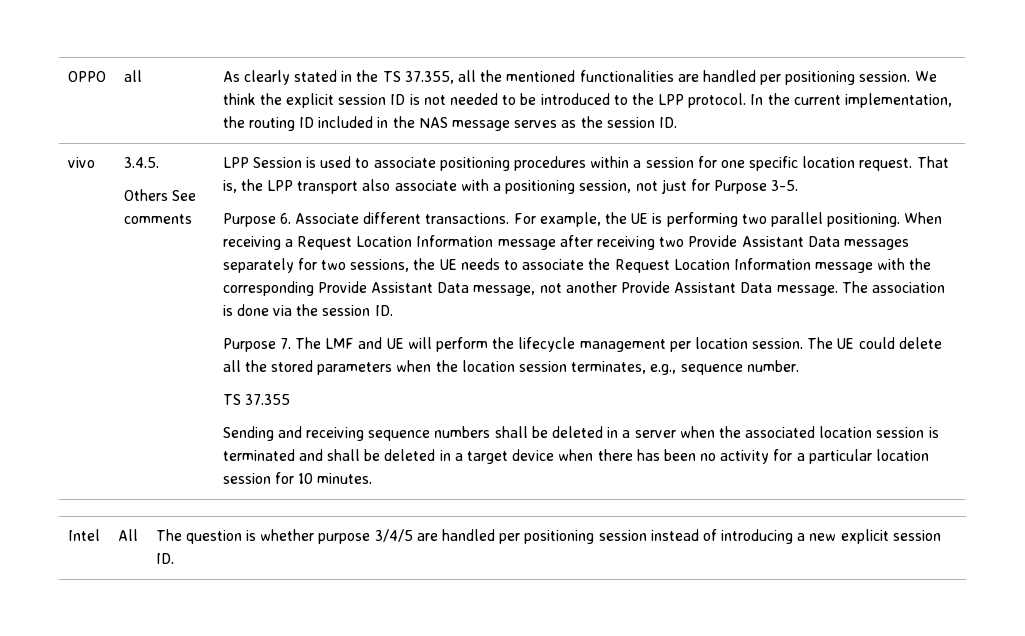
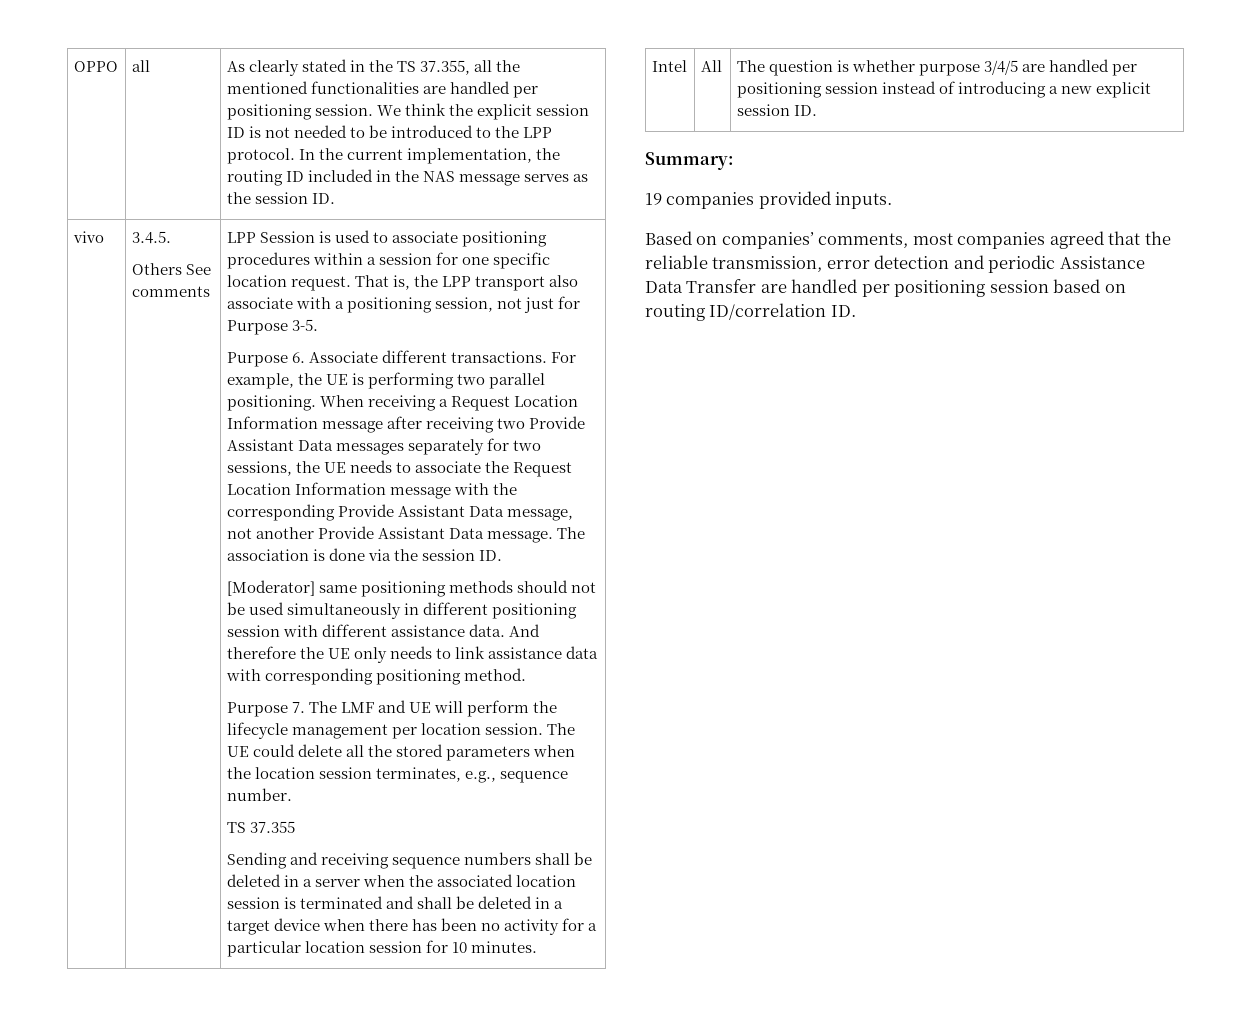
(393, 310) none -> [226,580,597,597] [226,602,578,619] [226,624,541,637] [226,646,599,663] [225,668,526,685] // [Moderator] same positioning methods should not be used simultaneously in different positioning session with different assistance data. And therefore the UE only needs to link assistance data with corresponding positioning method.
(174, 558) none -> [645,152,734,170] [645,191,893,209] [645,231,1171,249] [645,255,1145,273] [645,279,1126,297] [645,303,856,321] // Summary: // 19 companies provided inputs. // Based on companies’ comments, most companies agreed that the reliable transmission, error detection and periodic Assistance Data Transfer are handled per positioning session based on routing ID/correlation ID.

